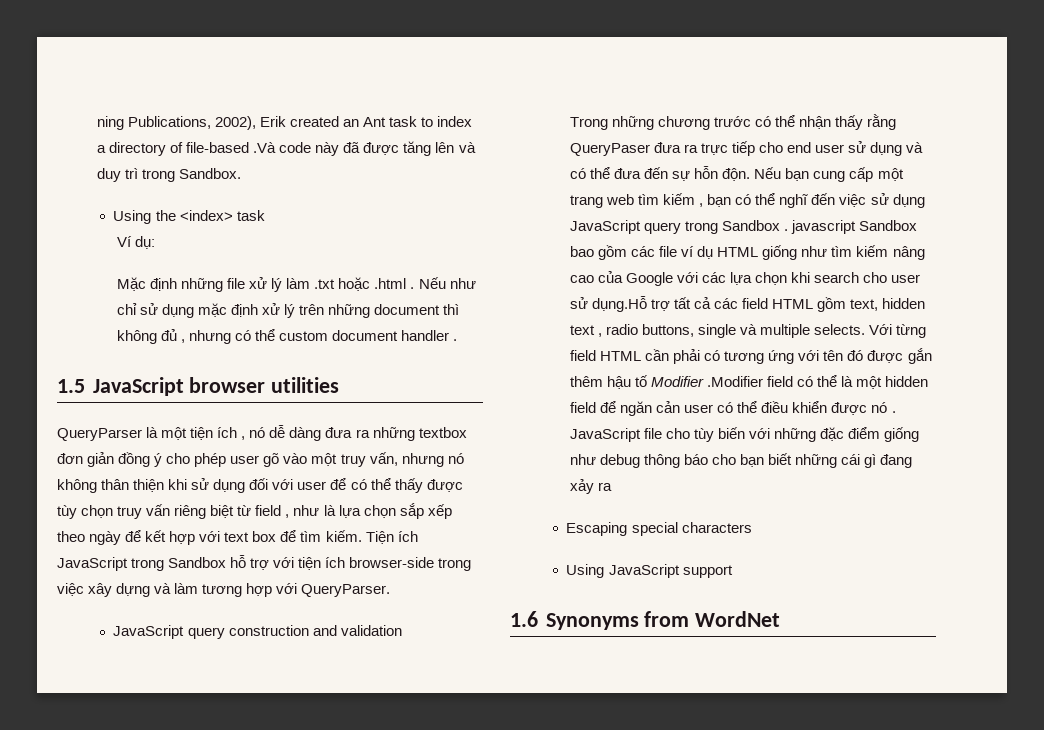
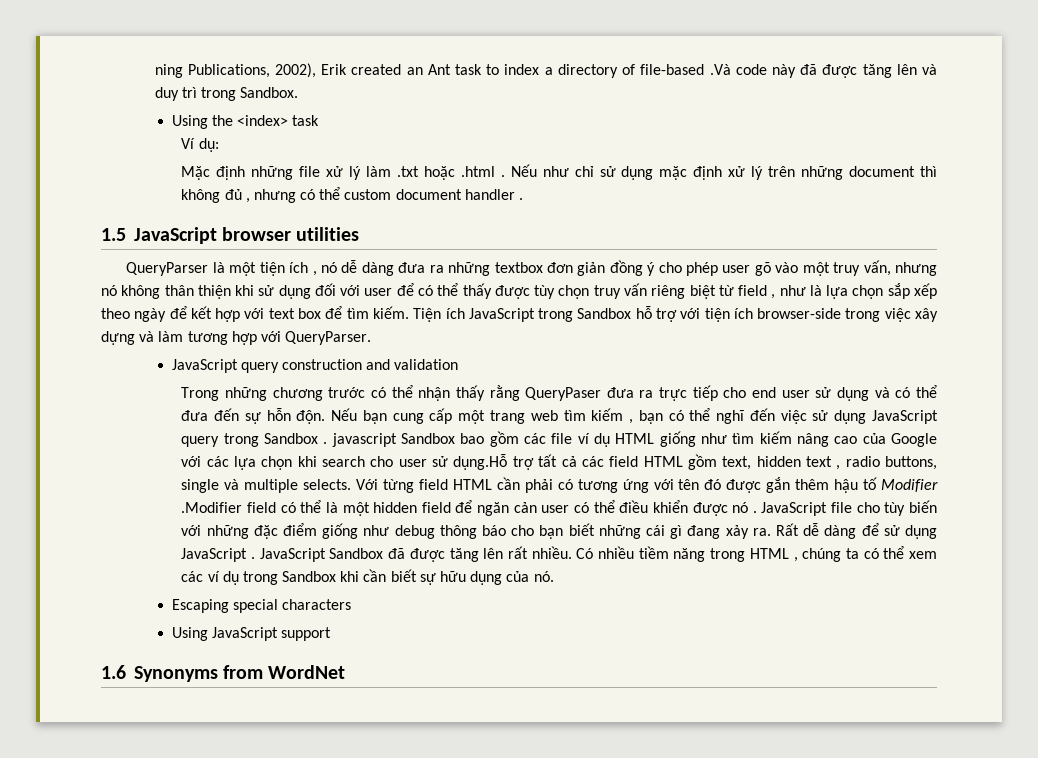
[598,482,613,491] ra -> [752,523,938,539] [181,546,937,562] [181,569,554,585] ra. Rất dễ dàng để sử dụng JavaScript . JavaScript Sandbox đã được tăng lên rất nhiều. Có nhiều tiềm năng trong HTML , chúng ta có thể xem các ví dụ trong Sandbox khi cần biết sự hữu dụng của nó.

